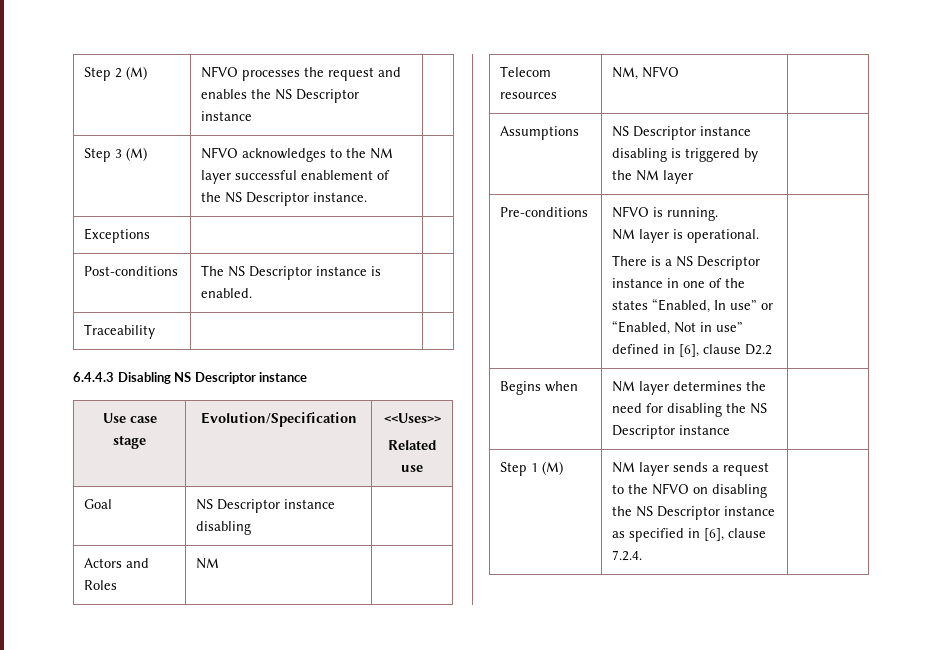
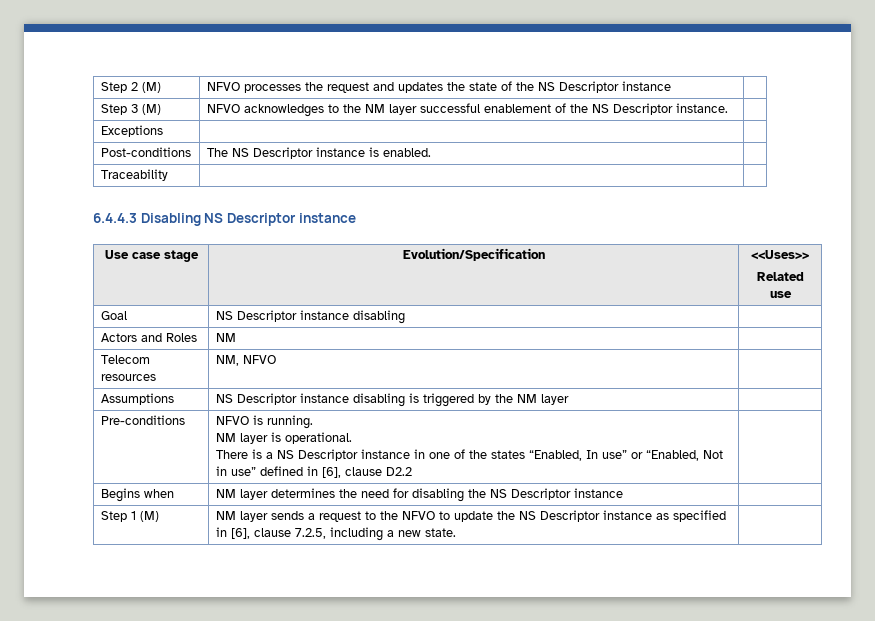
[201,89,248,99] enables -> [397,81,512,93] updates the state of
[693,484,768,498] on disabling -> [438,511,493,522] to update
[612,550,643,561] 7.2.4. -> [294,527,456,541] 7.2.5, including a new state.

